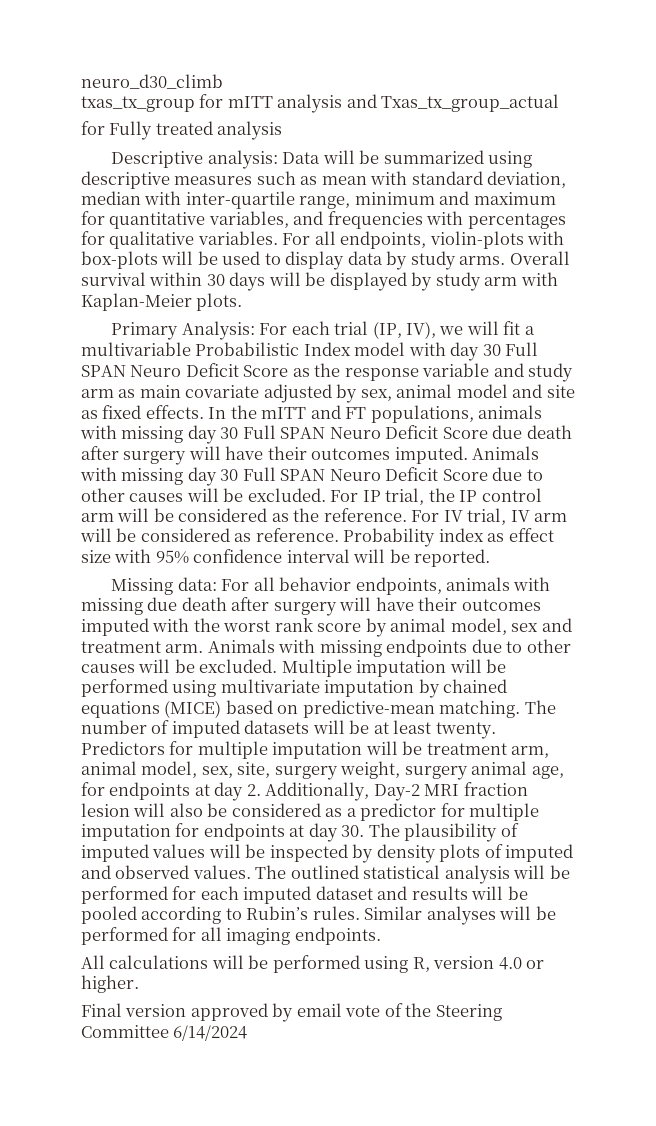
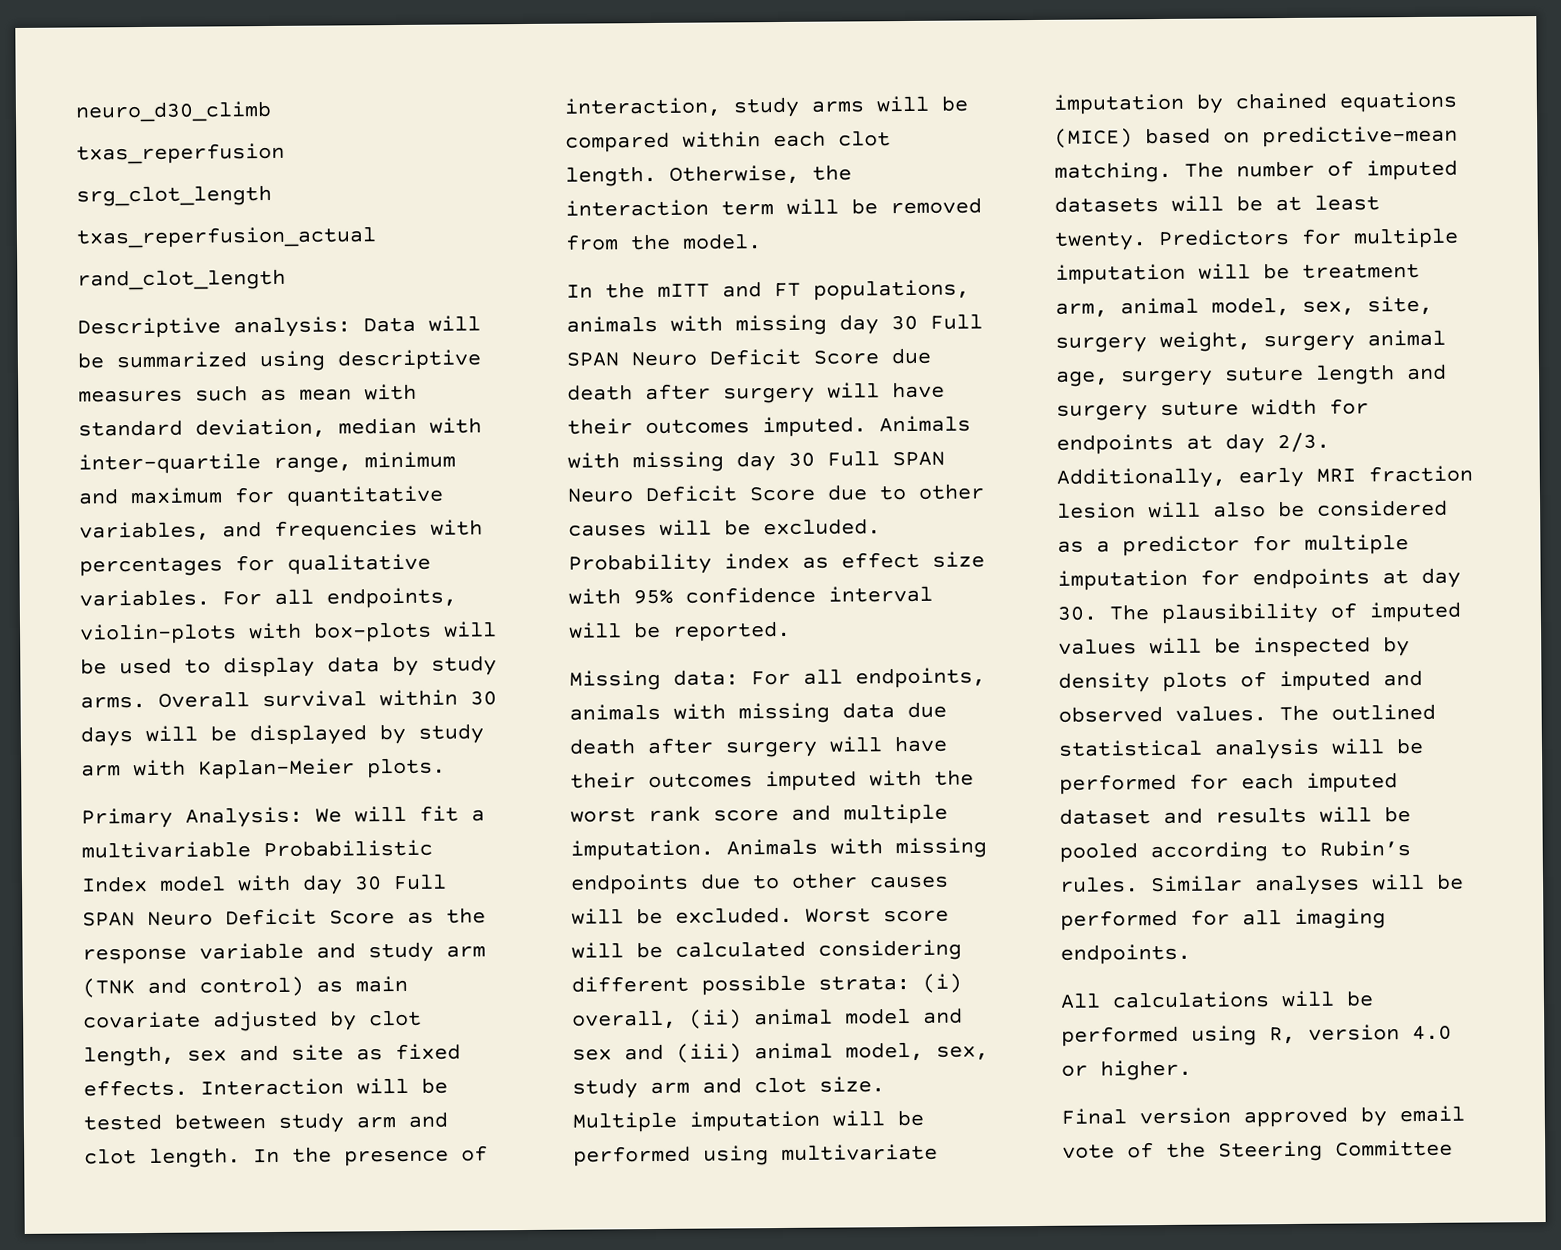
[81,94,560,113] [81,121,283,140] txas_tx_group for mITT analysis and Txas_tx_group_actual // for Fully treated analysis -> [76,142,285,165] [76,184,272,207] [76,226,377,249] [77,268,286,291] txas_reperfusion // srg_clot_length // txas_reperfusion_actual // rand_clot_length
[259,321,464,339] For each trial (IP, IV), we -> [315,808,342,823] We
(114, 393) none -> [82,976,304,998] (TNK and control)
[360,384,508,401] sex, animal model -> [369,1009,422,1027] [83,1045,227,1067] clot length, sex
(204, 412) none -> [200,1077,448,1096] [83,1111,448,1133] [84,1145,488,1168] [564,95,968,118] [565,130,891,153] [565,164,852,187] [565,197,982,217] [565,233,762,251] Interaction will be tested between study arm and clot length. In the presence of interaction, study arms will be compared within each clot length. Otherwise, the interaction term will be removed from the model. //
[330,488,542,505] [81,508,568,525] [80,528,339,542] For IP trial, the IP control arm will be considered as the reference. For IV trial, IV arm will be considered as reference. -> (881, 527) none
[279,577,352,591] behavior -> (843, 676) none
(143, 606) none -> [842,702,895,719] data
[365,618,572,637] [81,641,204,653] by animal model, sex and treatment arm. -> [791,803,948,825] [570,839,714,861] and multiple imputation.
(278, 666) none -> [805,908,949,923] [571,939,962,961] [571,973,962,996] [572,1007,963,1030] [572,1041,989,1063] [572,1076,885,1099] Worst score will be calculated considering different possible strata: (i) overall, (ii) animal model and sex and (iii) animal model, sex, study arm and clot size.
[81,782,420,801] for endpoints at day 2. Additionally, Day-2 -> [1121,363,1447,387] [1056,398,1369,421] [1056,432,1330,455] [1056,466,1304,489] surgery suture length and surgery suture width for endpoints at day 2/3. Additionally, early
[173,1025,248,1041] 6/14/2024 -> (1453, 1148) none

